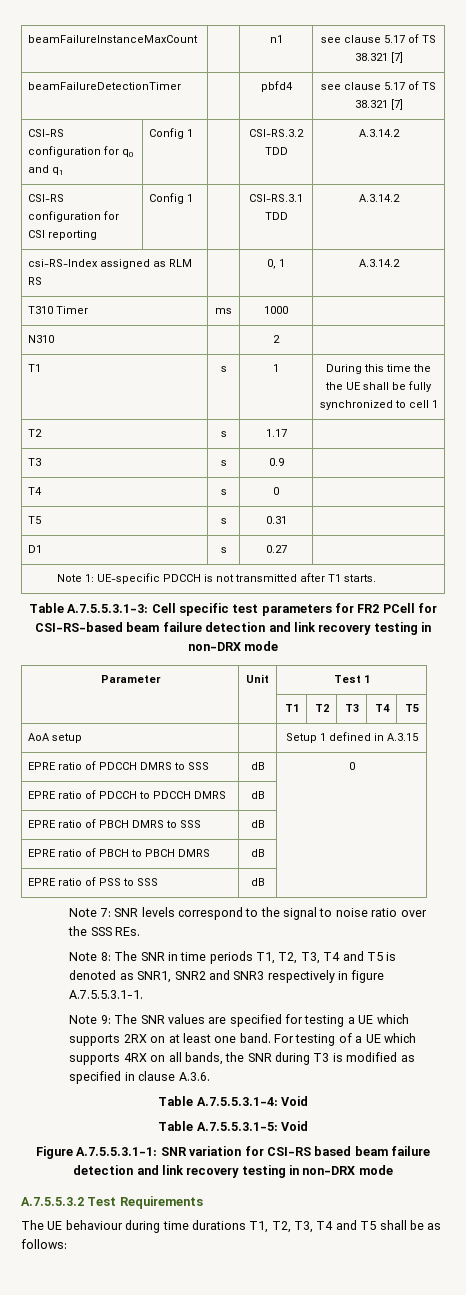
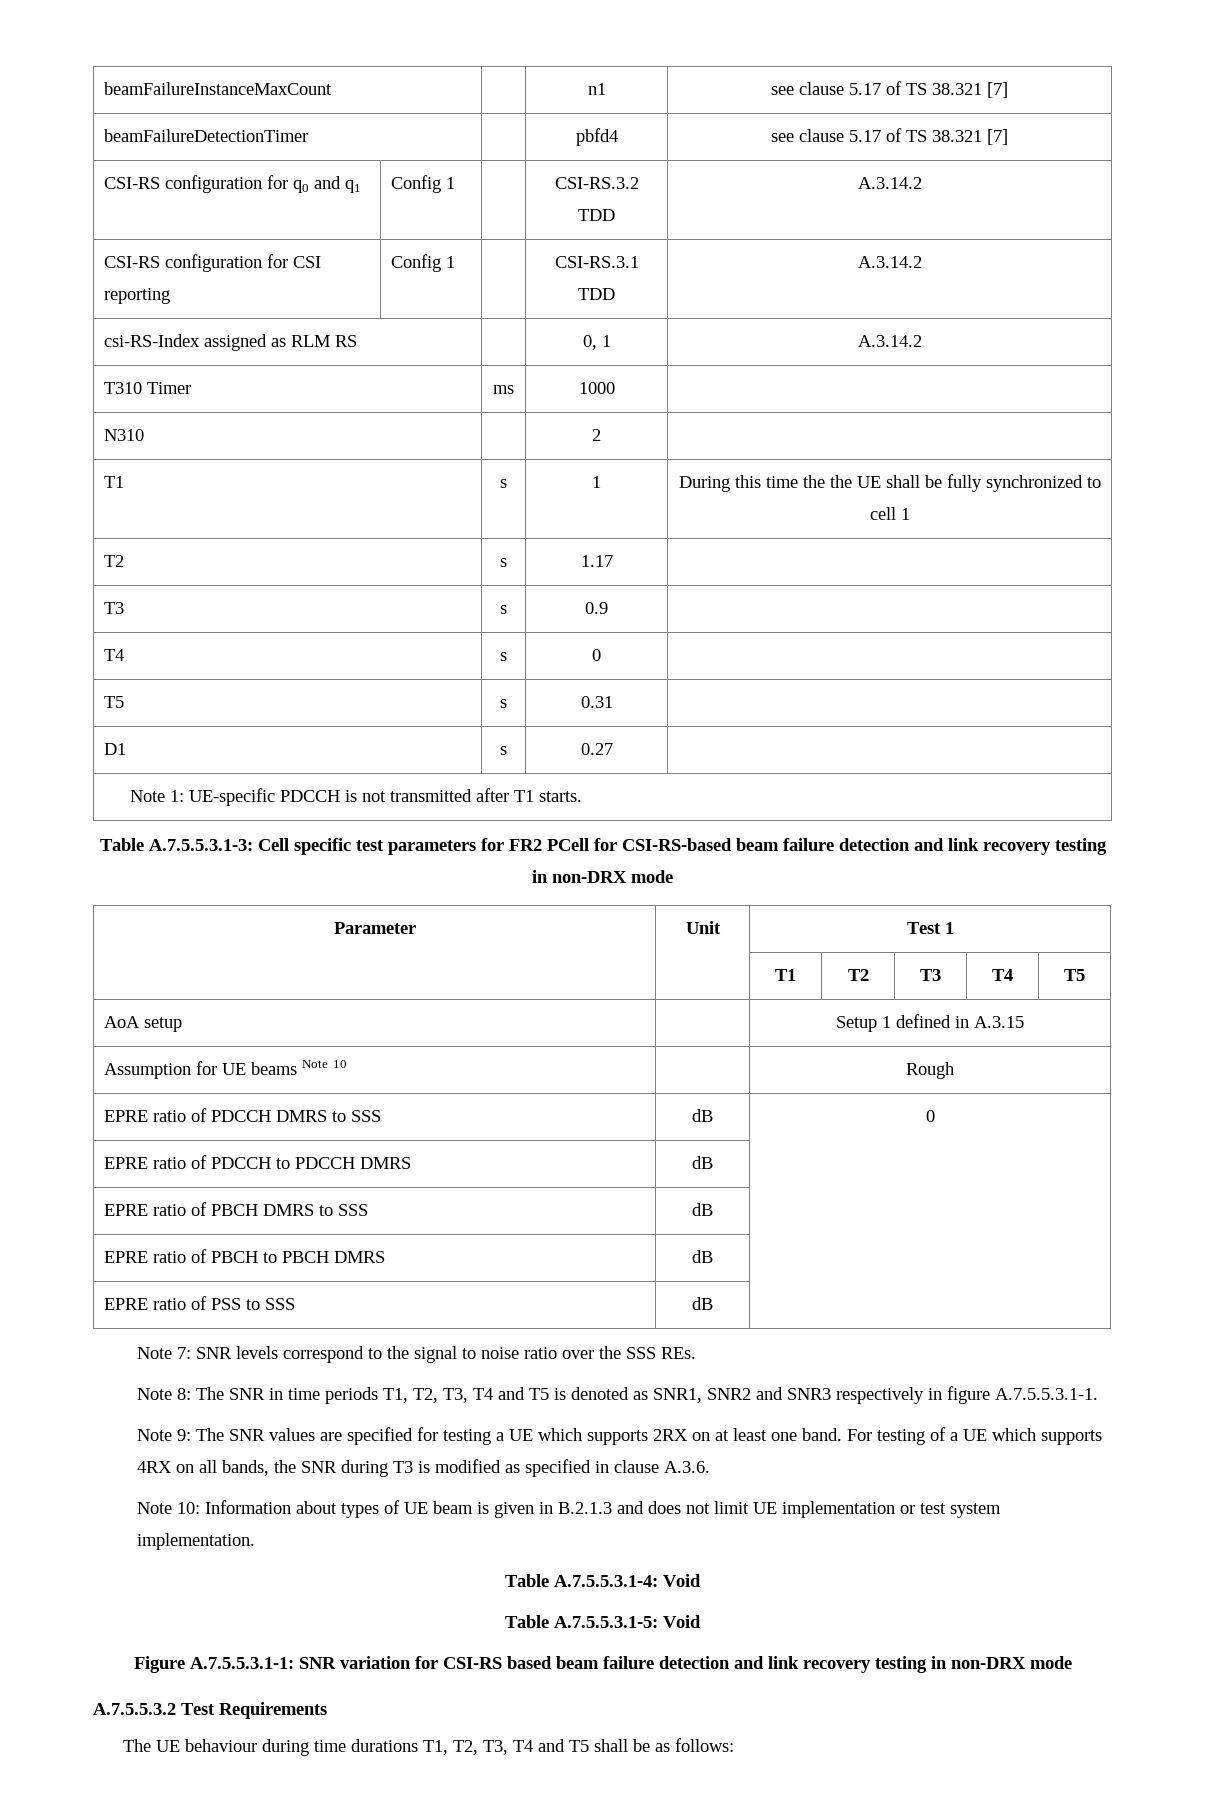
(418, 737) none -> [103,1060,347,1079] [906,1062,954,1079] // Assumption for UE beams Note 10 | | Rough
(210, 1076) none -> [136,1500,1001,1518] [136,1533,255,1550] // Note 10: Information about types of UE beam is given in B.2.1.3 and does not limit UE implementation or test system implementation.

